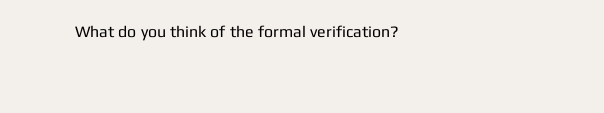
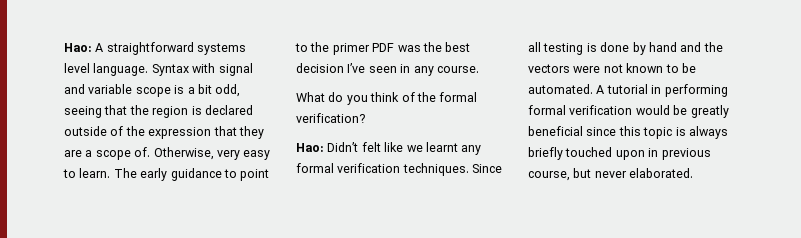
(75, 31) none -> [64,42,247,55] [64,63,253,76] [64,84,241,97] [64,105,253,118] [64,126,264,139] [64,147,271,160] [63,168,270,181] [295,42,471,55] [296,63,479,76] Hao: A straightforward systems level language. Syntax with signal and variable scope is a bit odd, seeing that the region is declared outside of the expression that they are a scope of. Otherwise, very easy to learn. The early guidance to point to the primer PDF was the best decision I’ve seen in any course. //
(400, 31) none -> [296,142,482,155] [296,163,503,176] [528,42,723,55] [528,63,696,73] [528,84,728,97] [528,105,729,118] [528,126,728,139] [528,147,711,160] [528,168,694,181] // Hao: Didn’t felt like we learnt any formal verification techniques. Since all testing is done by hand and the vectors were not known to be automated. A tutorial in performing formal verification would be greatly beneficial since this topic is always briefly touched upon in previous course, but never elaborated.

